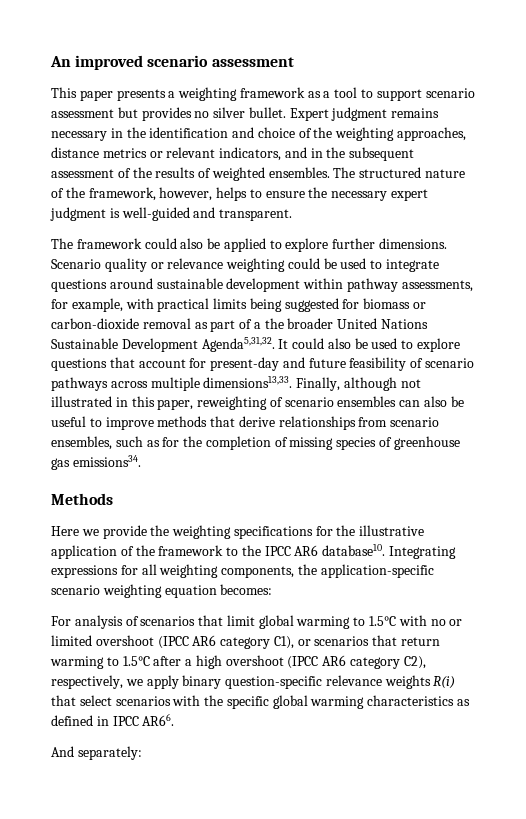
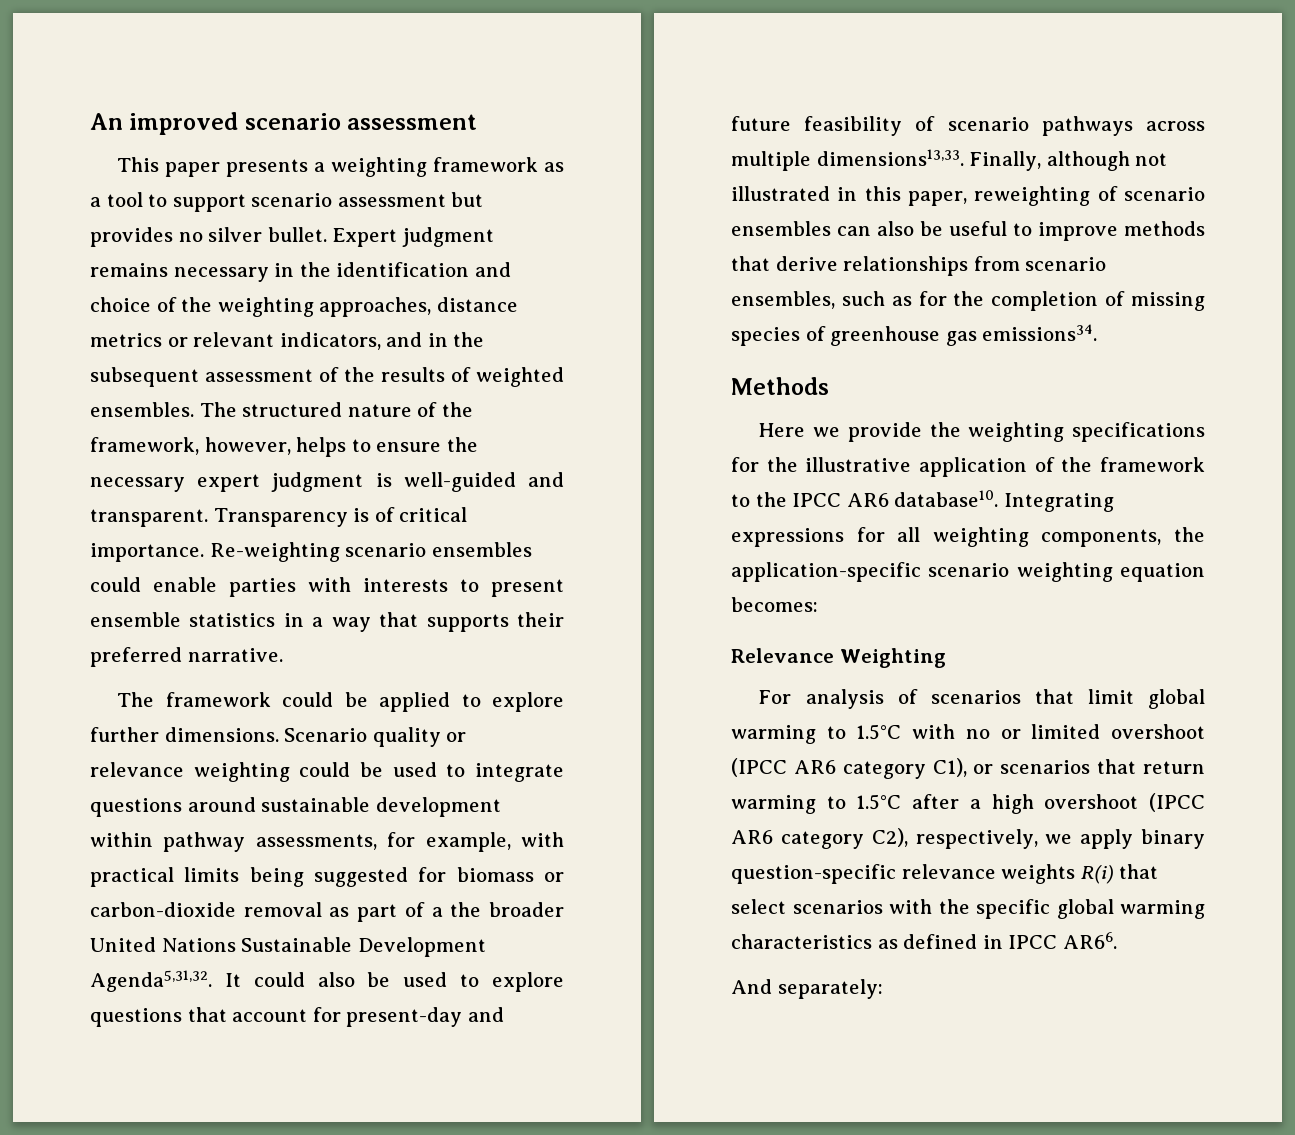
(293, 215) none -> [213,507,468,527] [90,542,532,562] [90,577,564,597] [90,612,564,632] [90,647,283,667] Transparency is of critical importance. Re-weighting scenario ensembles could enable parties with interests to present ensemble statistics in a way that supports their preferred narrative.
[180,238,204,249] also -> (334, 699) none
(273, 589) none -> [731,648,946,668] // Relevance Weighting

